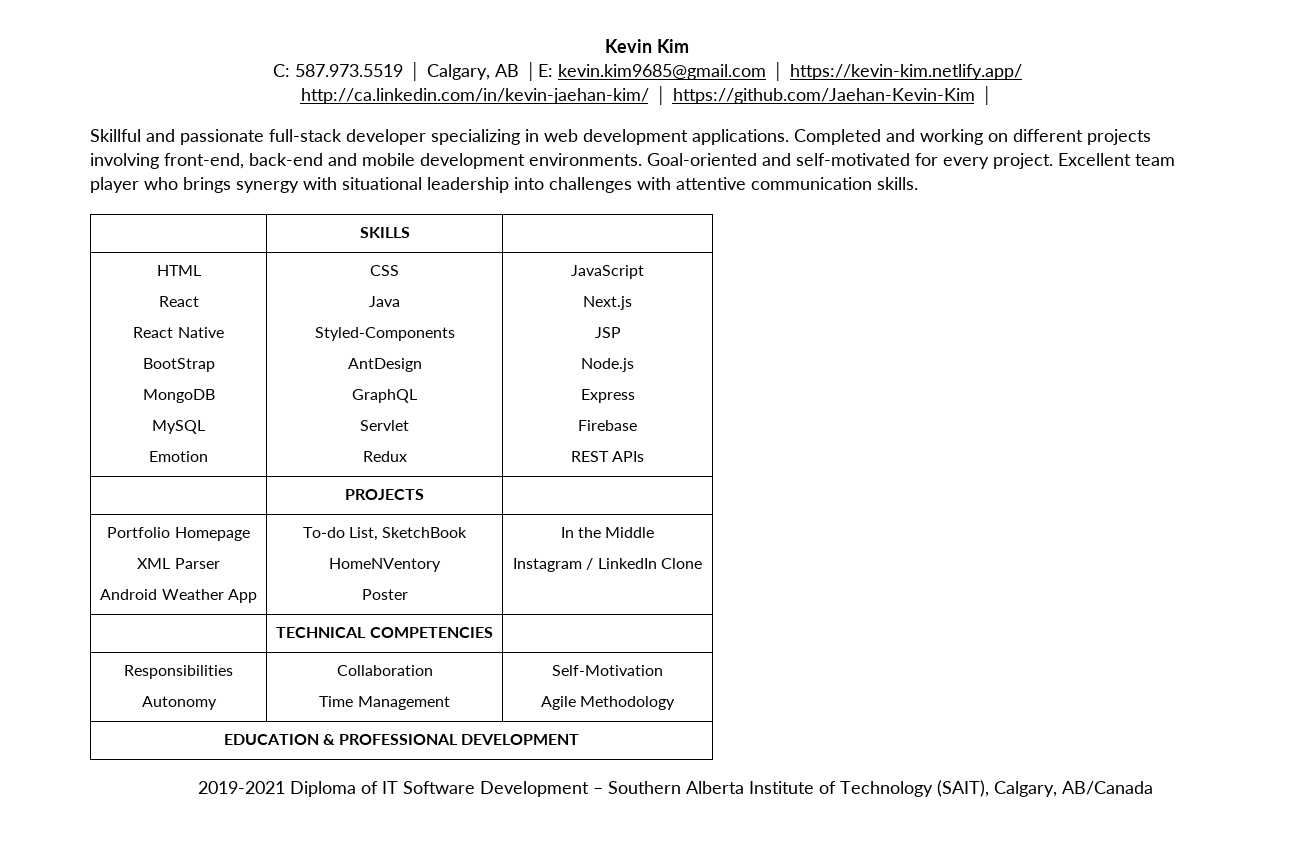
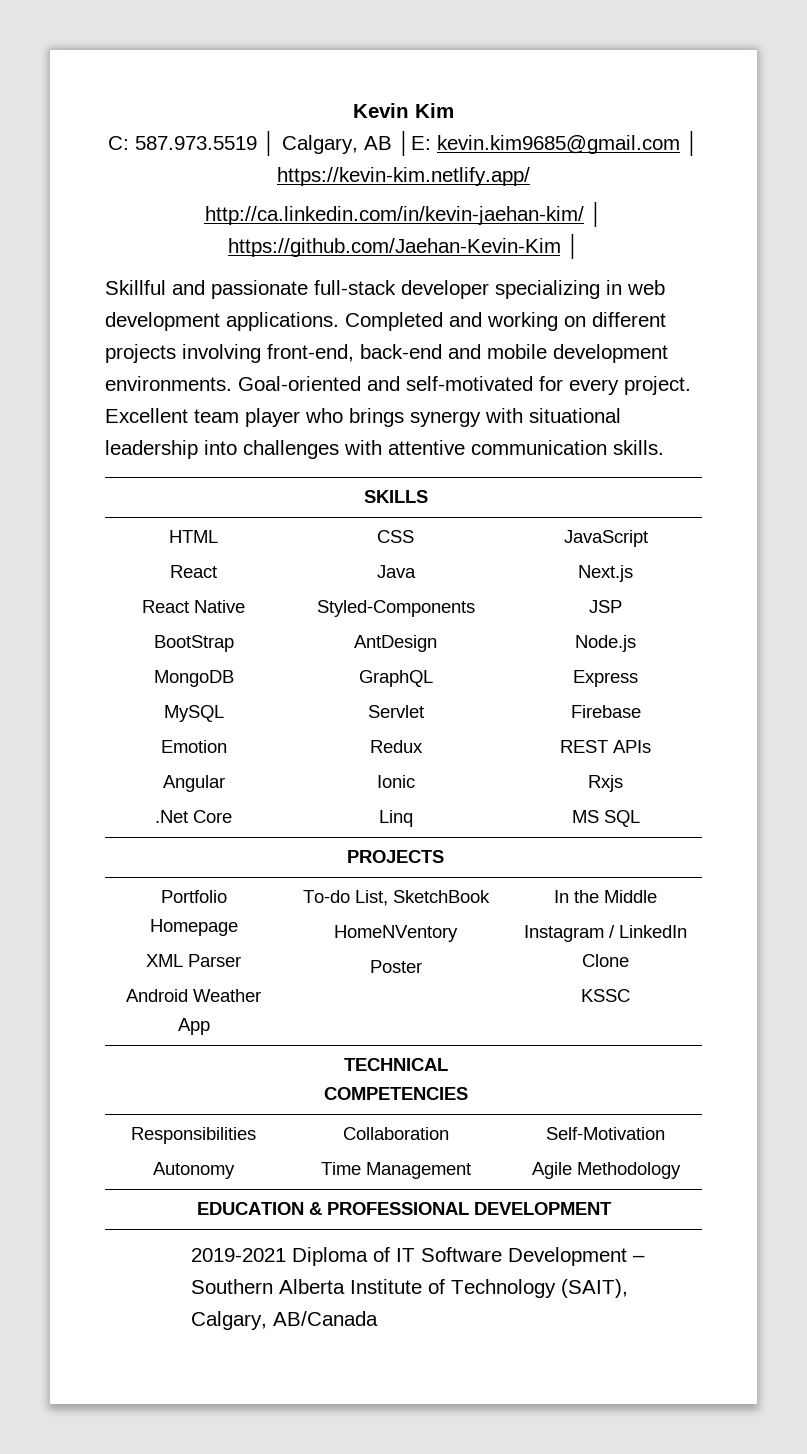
(208, 456) none -> [162,775,225,792] [155,810,232,823] // Angular // .Net Core
(407, 456) none -> [376,775,415,788] [378,810,413,827] // Ionic // Linq
(645, 456) none -> [588,775,623,792] [571,810,640,827] // Rxjs // MS SQL
(702, 563) none -> [581,989,630,1002] // KSSC

